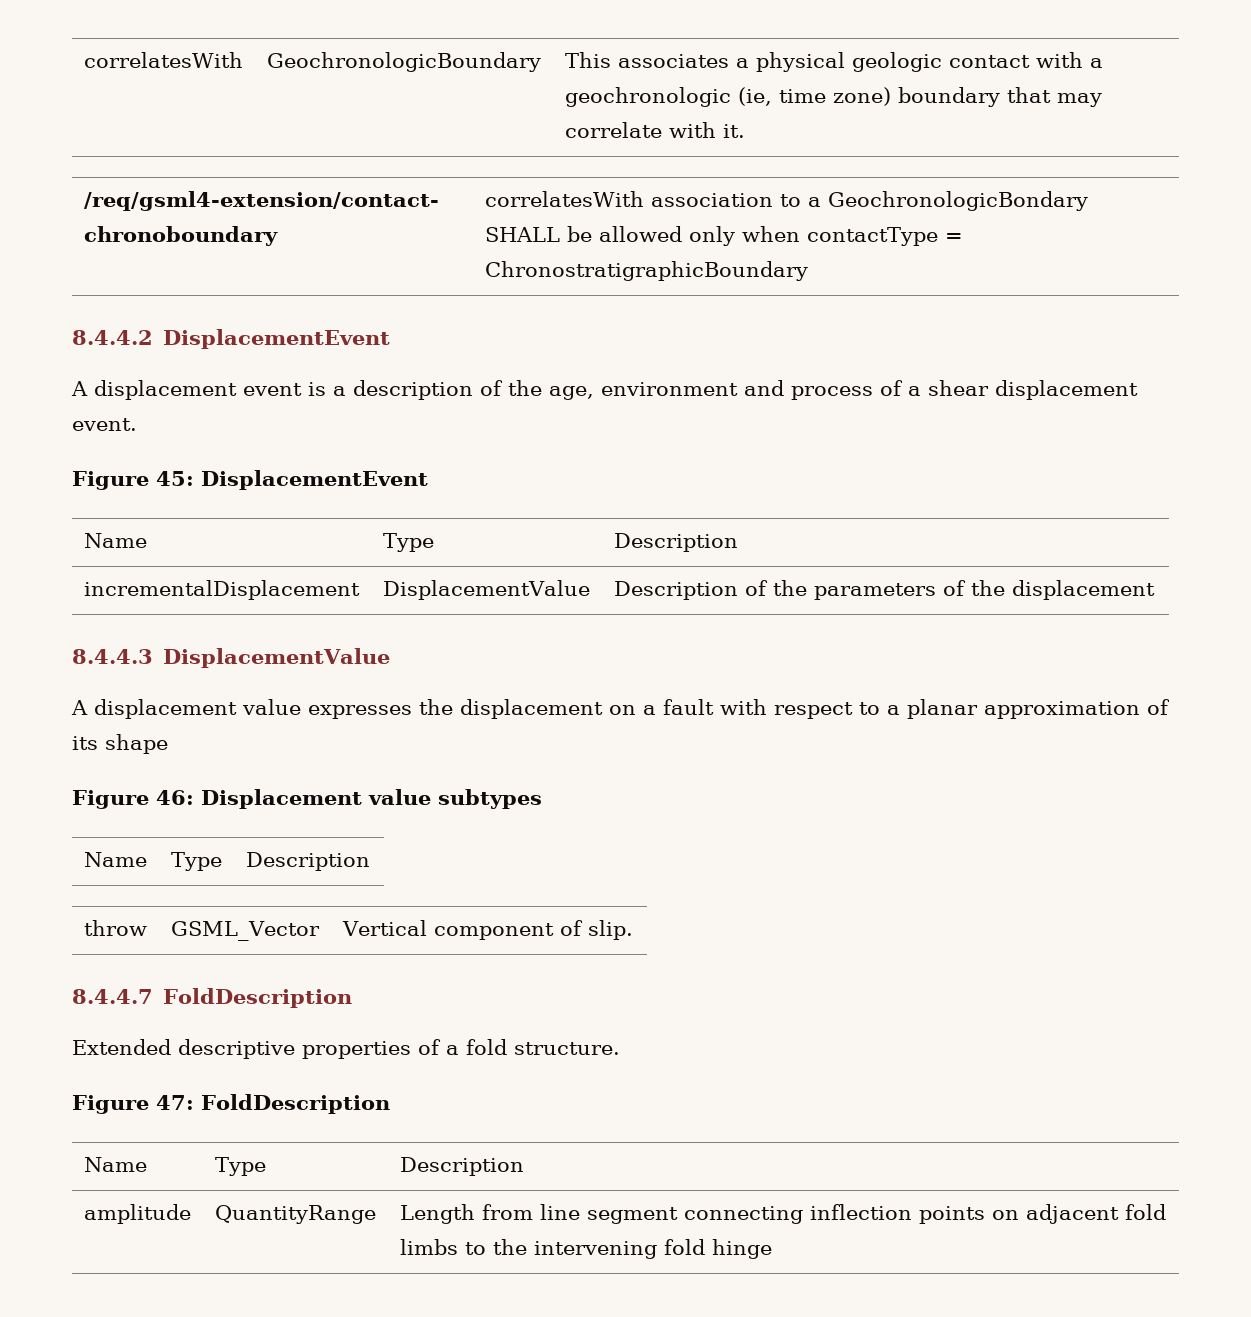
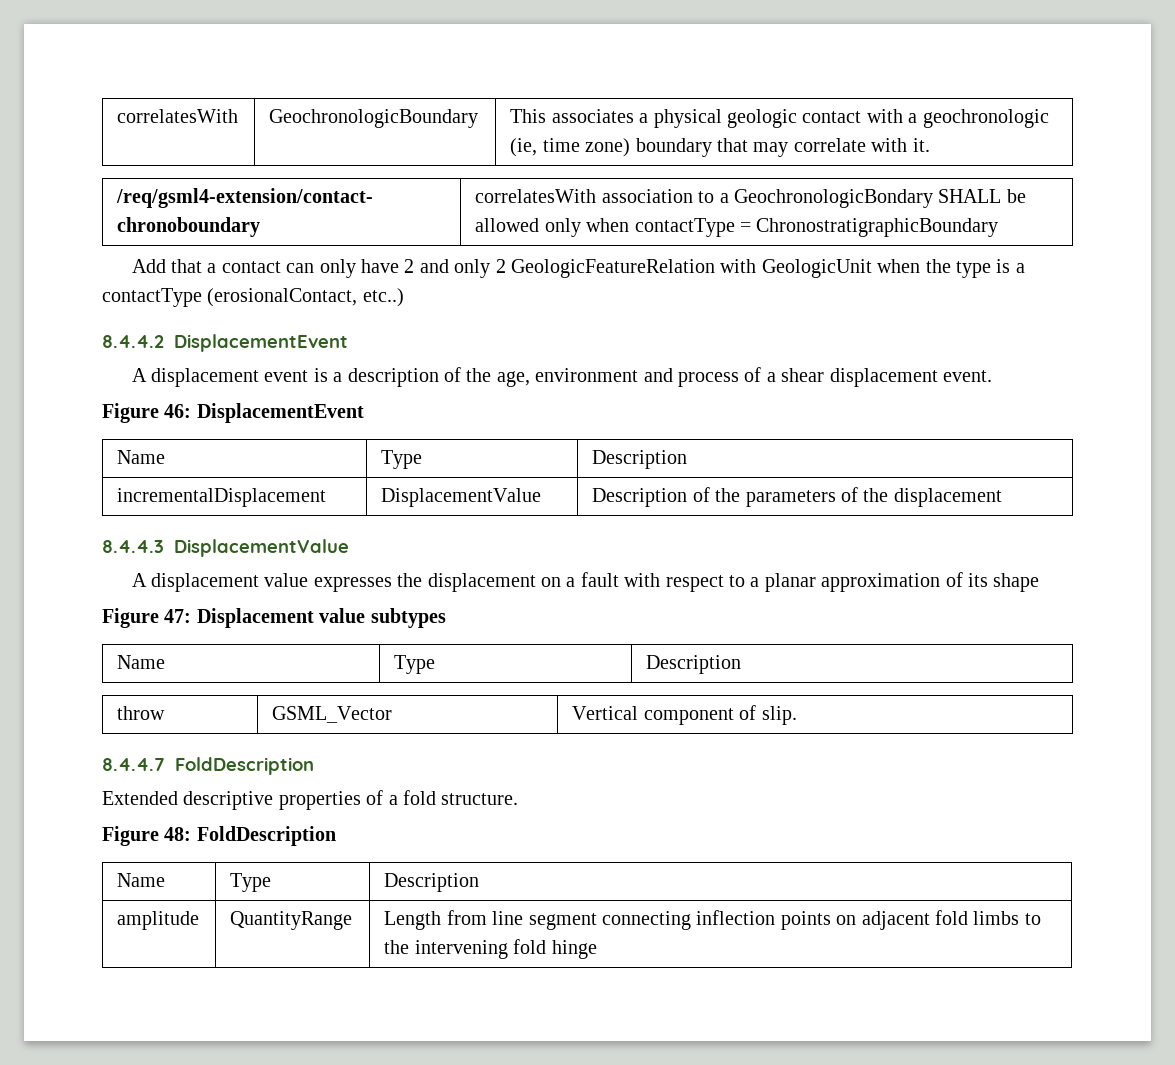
(808, 271) none -> [131,259,1025,278] [102,288,404,307] // Add that a contact can only have 2 and only 2 GeologicFeatureRelation with GeologicUnit when the type is a contactType (erosionalContact, etc..)
[156,471,194,486] 45: -> [164,404,192,418] 46:
[156,790,194,805] 46: -> [164,609,192,623] 47:
[156,1095,194,1110] 47: -> [164,827,192,841] 48:

